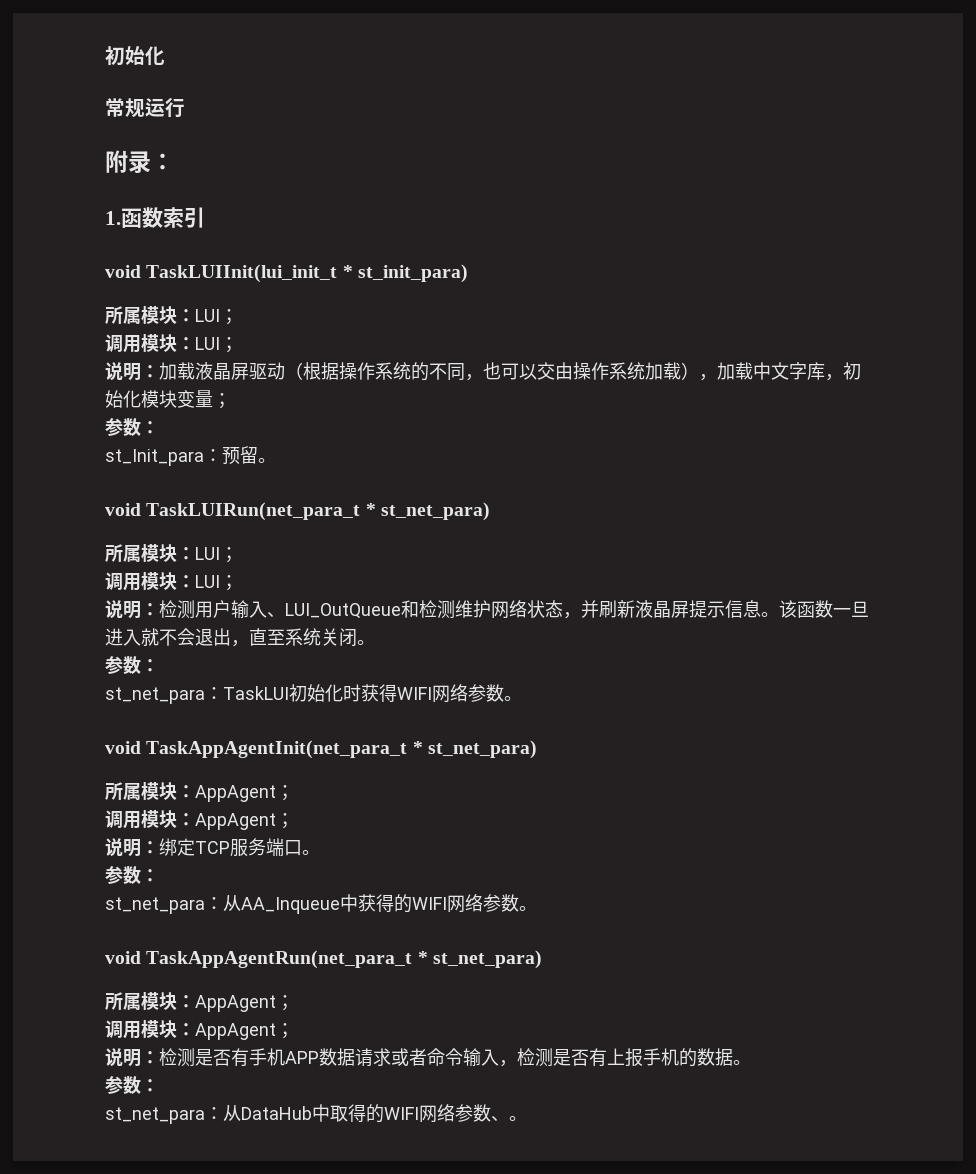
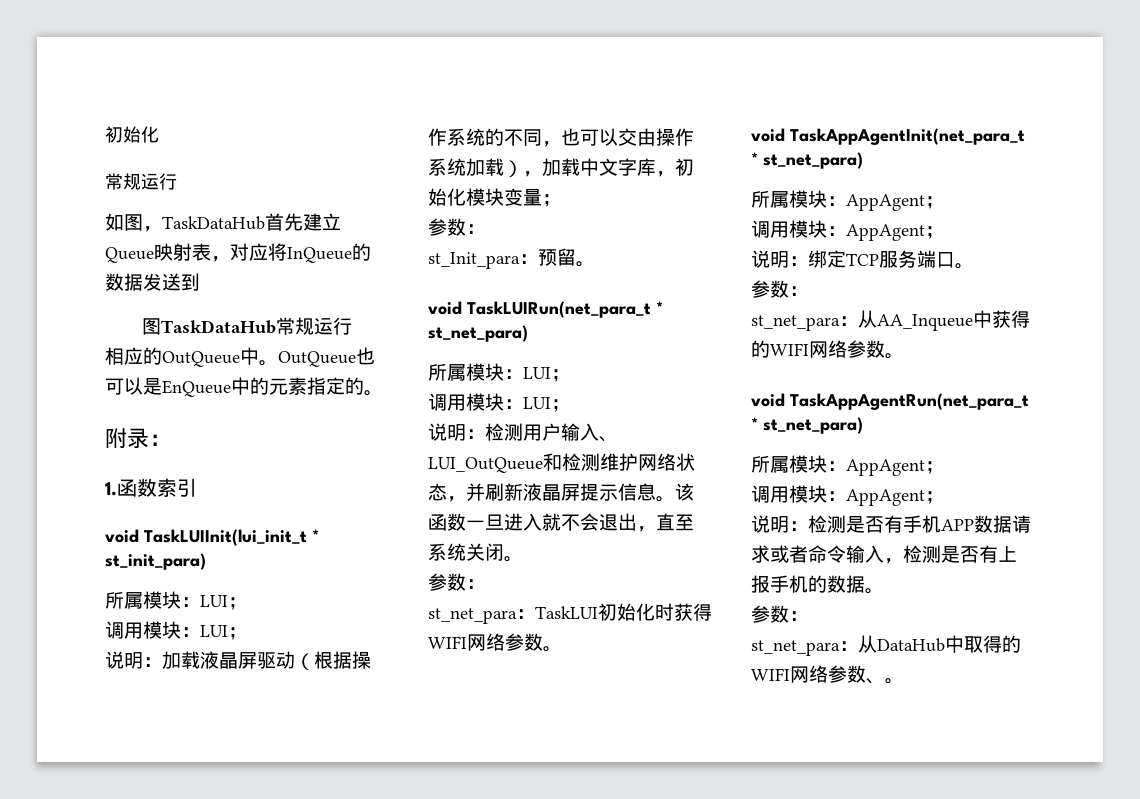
(185, 108) none -> [105,213,341,232] [105,243,371,263] [105,273,200,291] [142,317,352,335] [105,347,375,367] [105,377,383,397] // 如图，TaskDataHub首先建立Queue映射表，对应将InQueue的数据发送到 // 图TaskDataHub常规运行 // 相应的OutQueue中。OutQueue也可以是EnQueue中的元素指定的。

